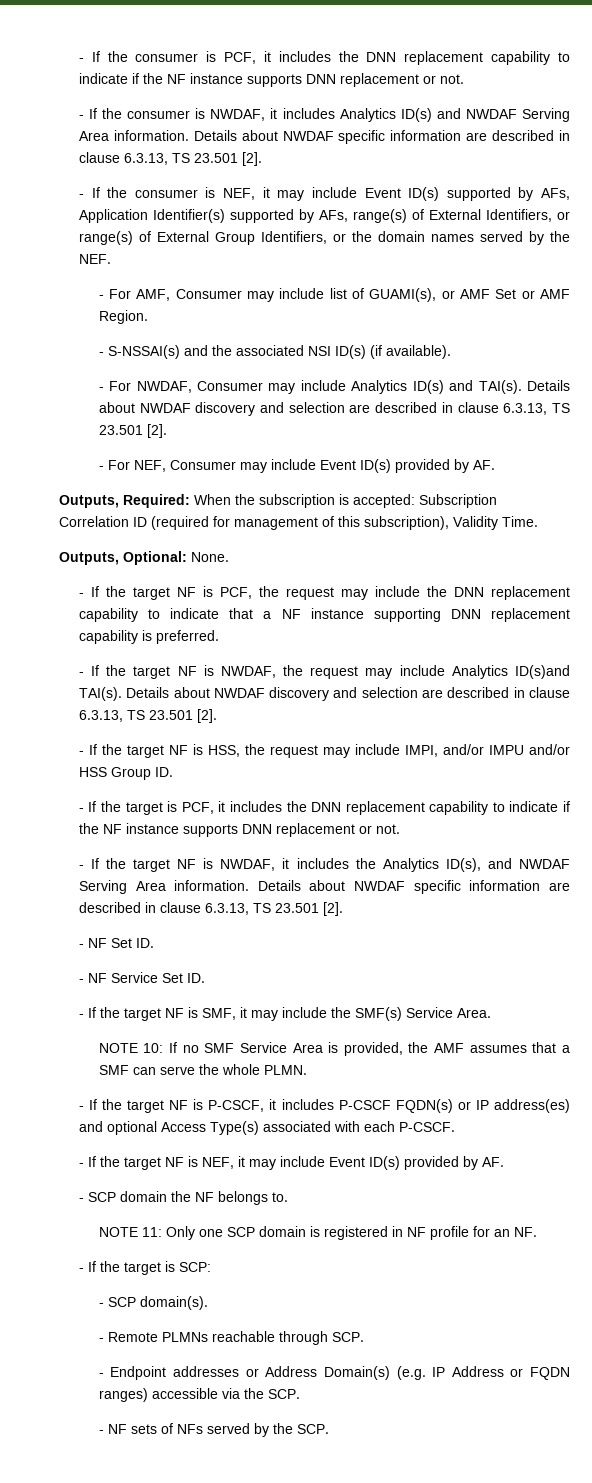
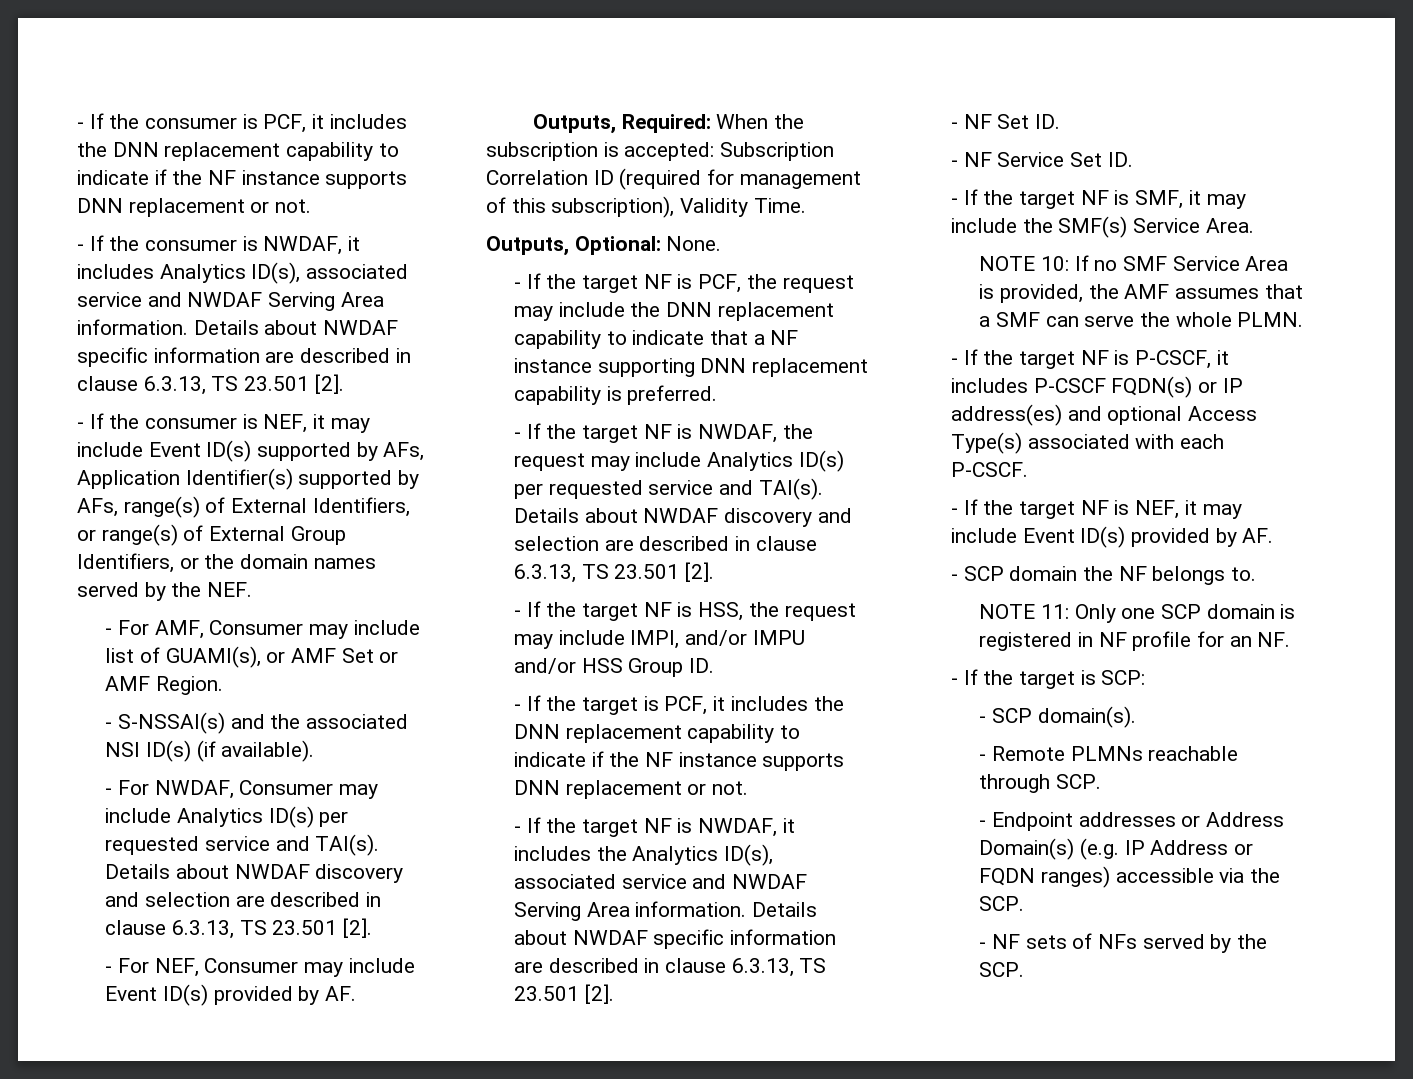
[400,108,432,122] ID(s) -> [251,262,409,284] [77,292,143,307] ID(s), associated service
(444, 387) none -> [319,811,349,827] [105,836,270,855] per requested service
[515,665,571,679] ID(s)and -> [798,450,844,472] [514,480,754,499] ID(s) per requested service and
(481, 865) none -> [514,874,687,889] associated service

